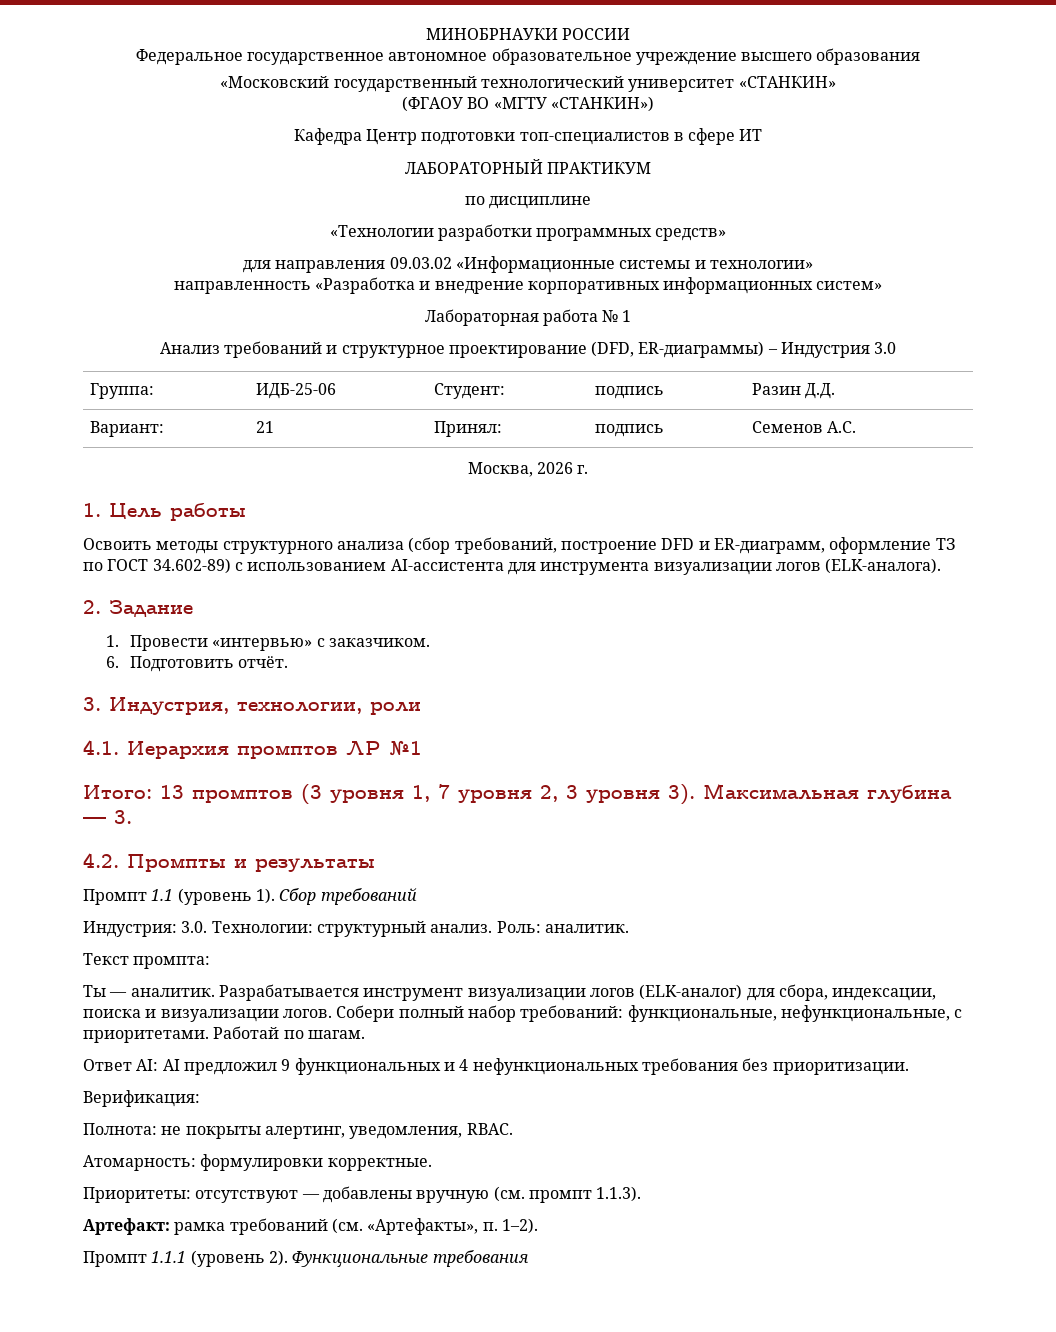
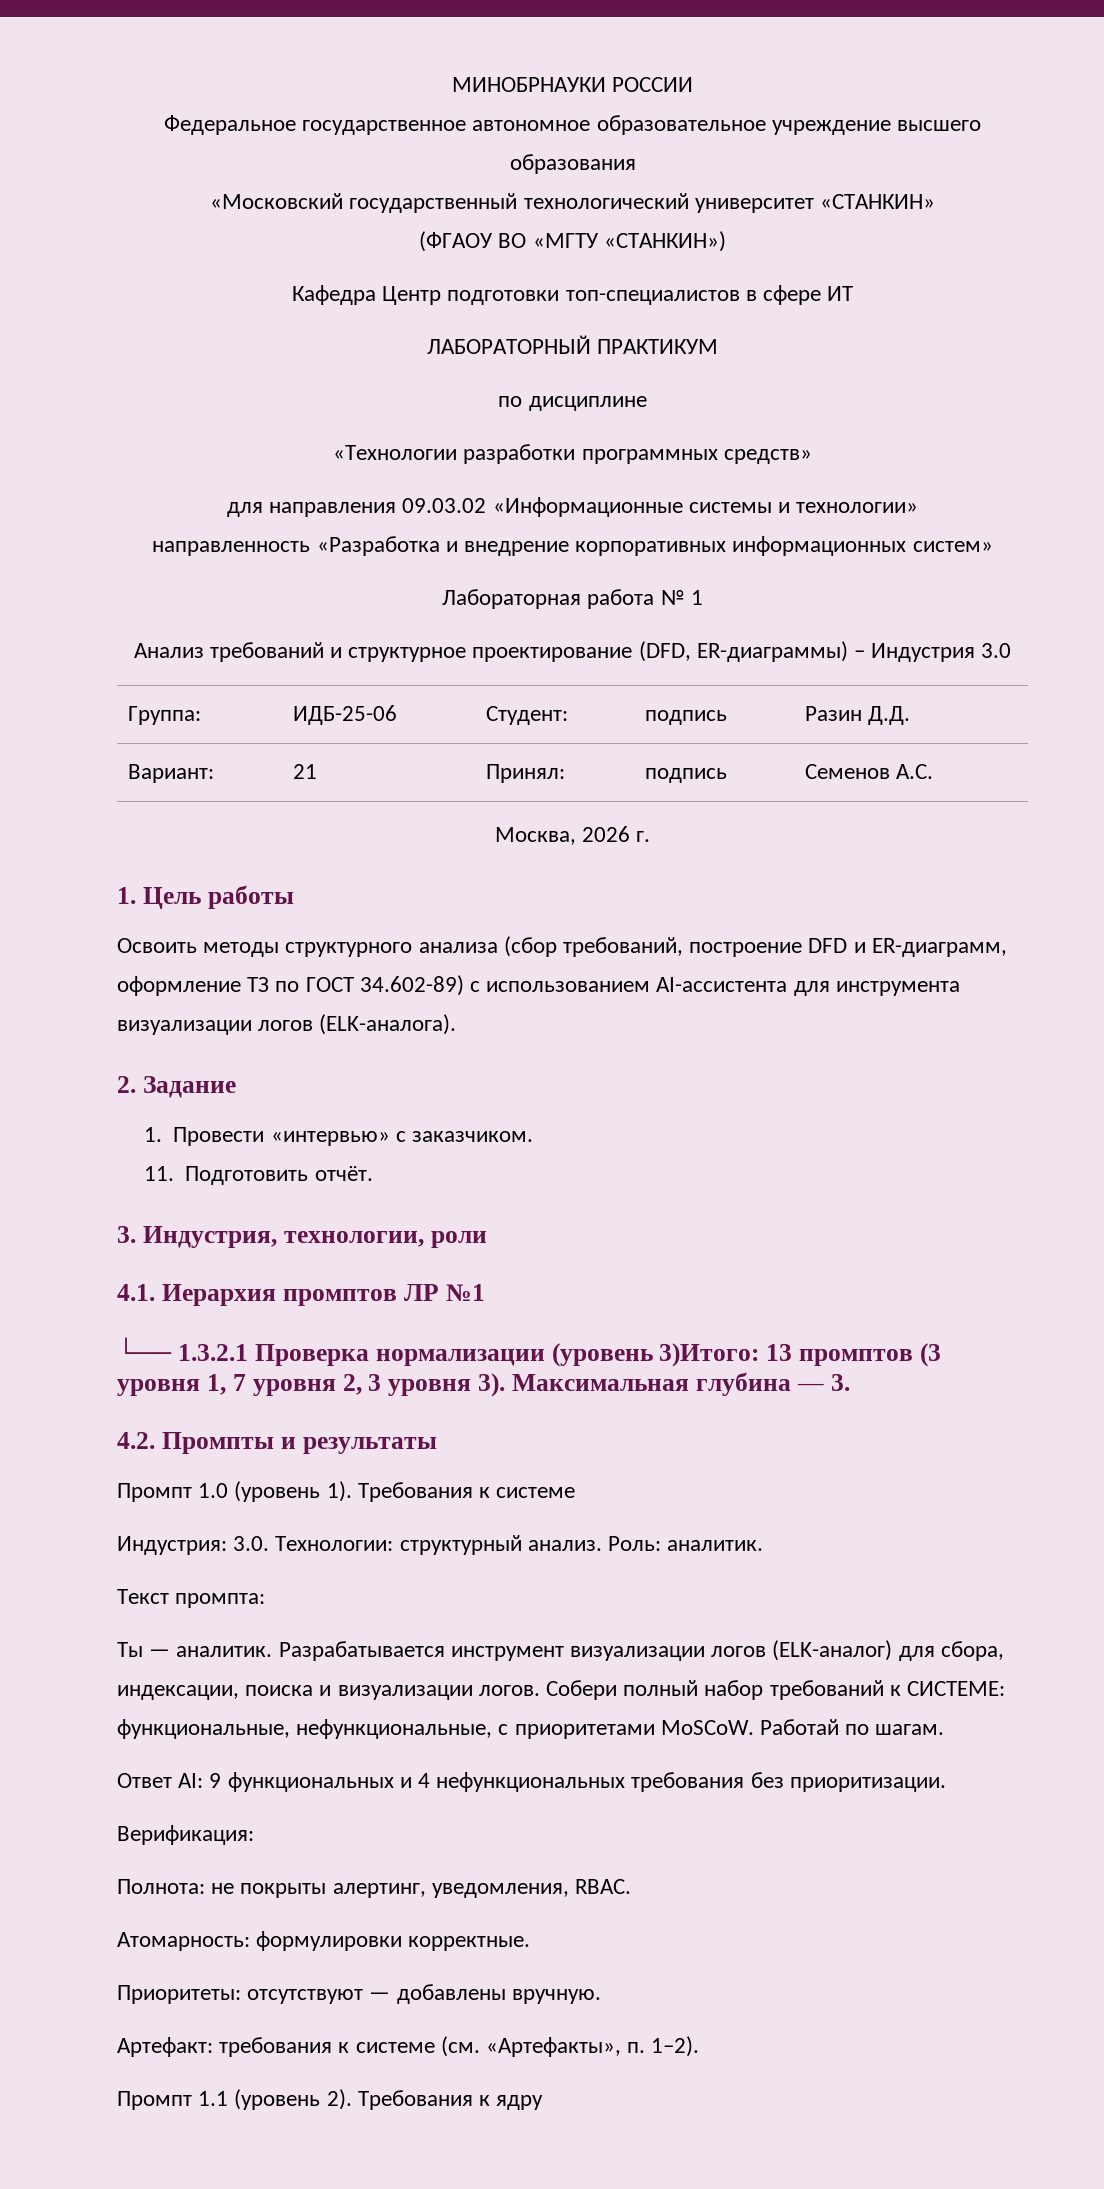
[106,656,120,668] 6. -> [143,1166,174,1181] 11.
[83,785,152,799] Итого: -> [117,1337,760,1367] └── 1.3.2.1 Проверка нормализации (уровень 3)Итого:
[151,889,174,901] 1.1 -> [198,1483,229,1498] 1.0
[279,888,417,905] Сбор требований -> [357,1482,576,1502] Требования к системе
[520,1005,624,1022] требований: -> [769,1680,1006,1700] требований к СИСТЕМЕ:
[83,1030,209,1043] приоритетами. -> [514,1720,754,1739] приоритетами MoSCoW.
[162,1059,277,1075] AI предложил -> (204, 1780) none
[416,1186,642,1203] [83,1218,328,1235] вручную (см. промпт 1.1.3). // Артефакт: рамка требований -> [511,1989,601,2004] [117,2037,435,2057] вручную. // Артефакт: требования к системе
[151,1251,187,1263] 1.1.1 -> [198,2091,229,2106] 1.1
[292,1250,529,1267] Функциональные требования -> [357,2090,544,2110] Требования к ядру

